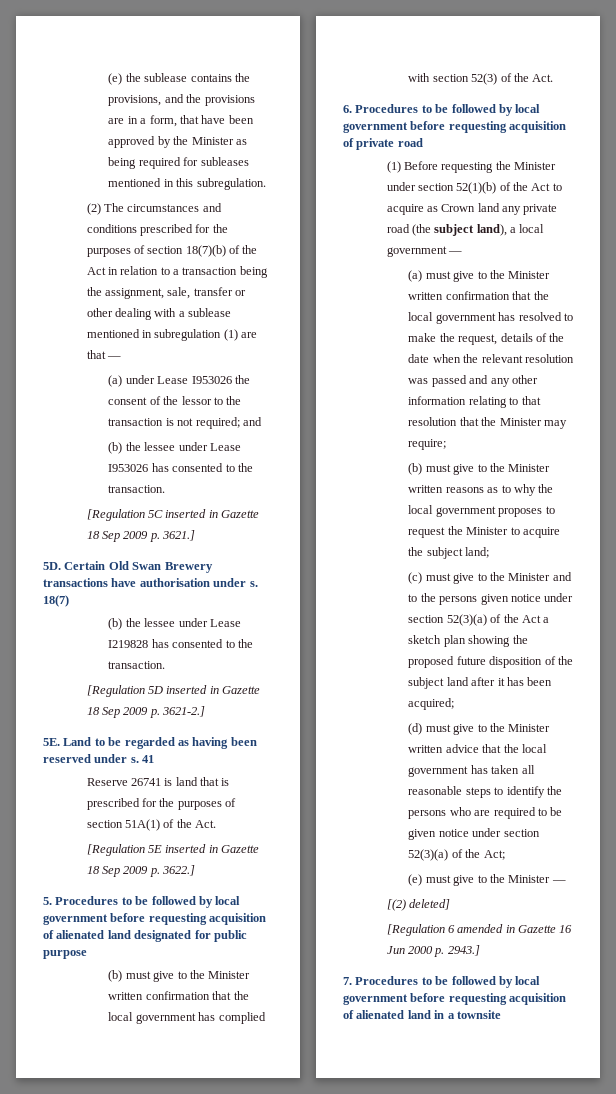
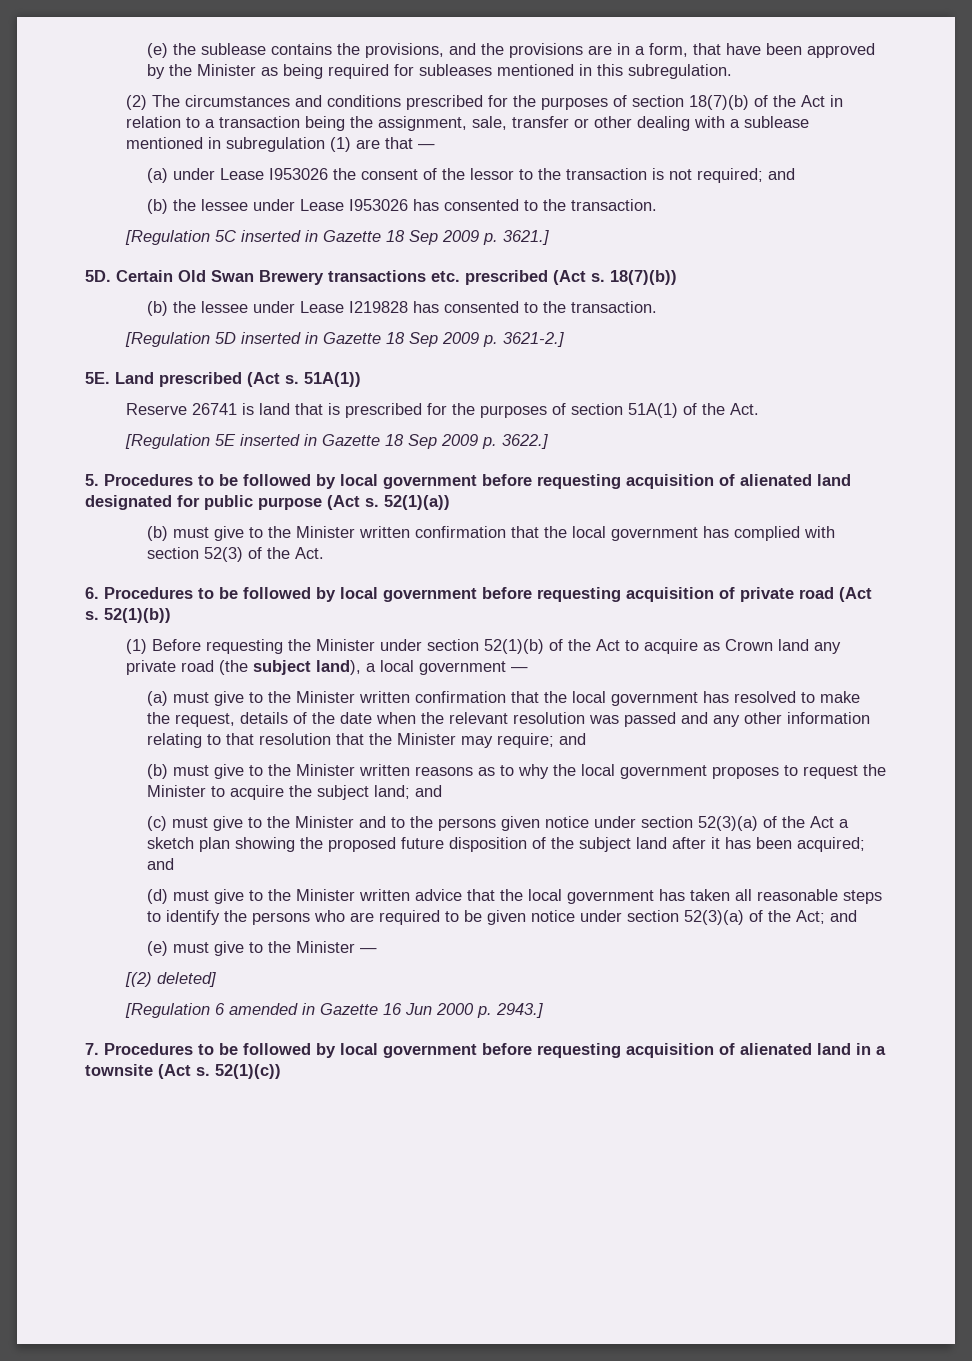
[111,578,258,587] [43,595,69,607] have authorisation under s. 18(7) -> [431,270,677,285] etc. prescribed (Act s. 18(7)(b))
[94,737,257,749] [43,754,155,763] to be regarded as having been reserved under s. 41 -> [159,372,361,387] prescribed (Act s. 51A(1))
(87, 954) none -> [327,495,450,510] (Act s. 52(1)(a))
(423, 142) none -> [839,587,872,602] [85,608,171,623] (Act s. 52(1)(b))
(447, 444) none -> [558,733,586,745] and
(490, 552) none -> [414,785,442,797] and
(455, 704) none -> [146,858,174,870] and
(505, 855) none -> [829,910,857,922] and
(501, 1014) none -> [158,1064,281,1079] (Act s. 52(1)(c))

